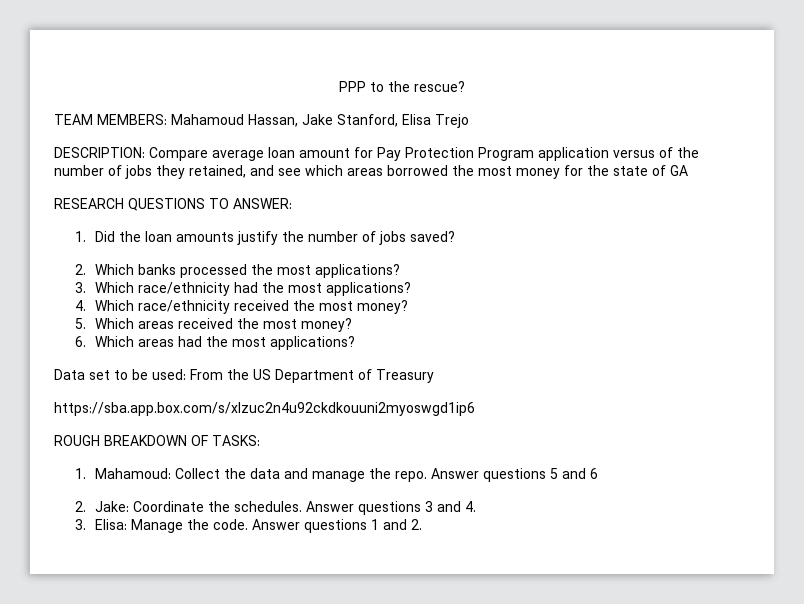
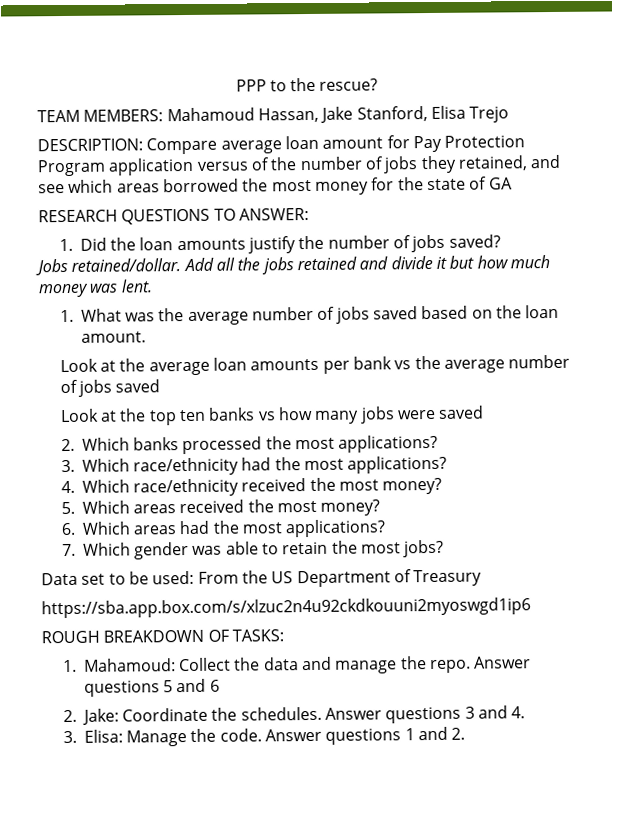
(456, 236) none -> [35,255,550,276] [38,279,153,298] [59,304,560,325] [80,331,146,343] [59,354,571,376] [59,379,161,397] [59,405,485,426] // Jobs retained/dollar. Add all the jobs retained and divide it but how much money was lent. // 1. What was the average number of jobs saved based on the loan amount. // Look at the average loan amounts per bank vs the average number of jobs saved // Look at the top ten banks vs how many jobs were saved
(356, 343) none -> [61,539,445,560] // 7. Which gender was able to retain the most jobs?

